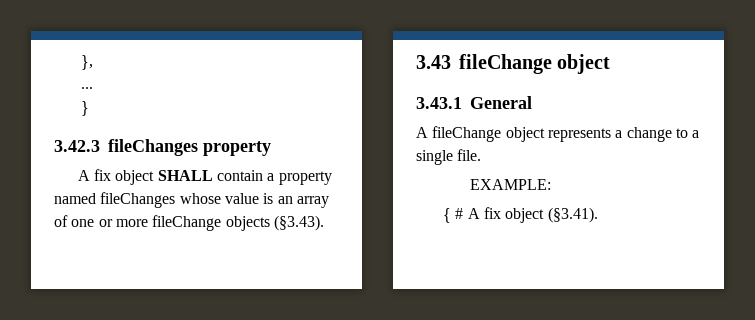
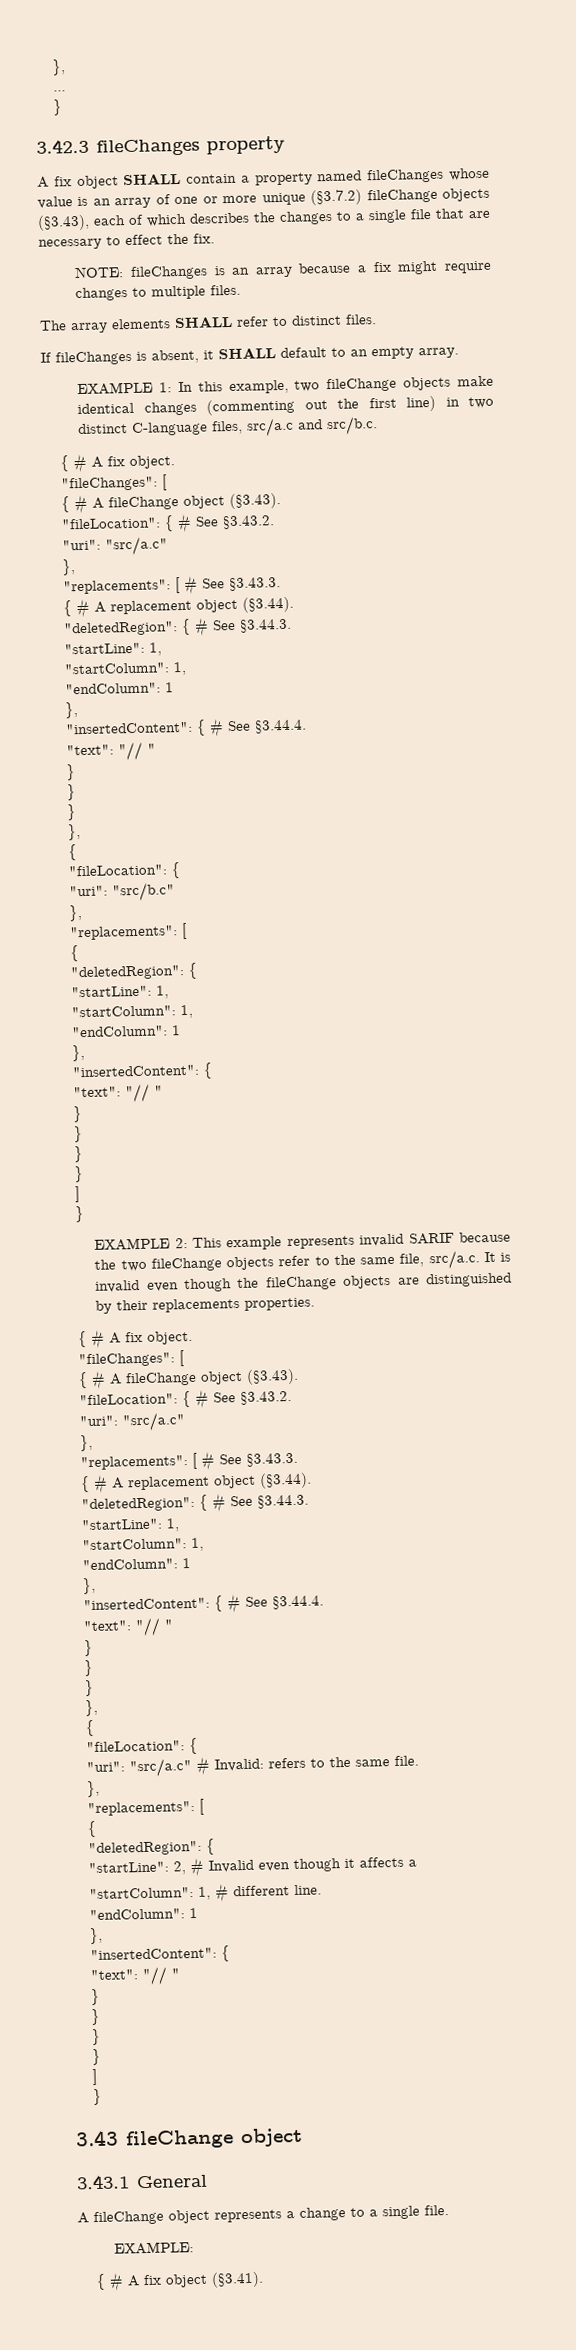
[152,215,324,231] fileChange objects (§3.43). -> [261,187,490,206] [37,208,490,231] [38,233,215,250] [74,260,492,280] [75,284,242,302] [39,314,377,334] [40,346,459,366] [77,375,495,396] [77,395,495,416] [78,416,379,437] [60,453,176,474] [61,474,168,492] [61,492,282,515] [61,513,276,534] [62,536,169,556] [62,559,77,576] [63,575,282,595] [63,596,295,619] [63,617,293,637] [64,642,163,656] [64,661,188,676] [65,682,175,695] [65,702,79,719] [65,718,308,738] [66,741,157,761] [66,764,77,781] [67,784,77,801] [67,804,77,821] [67,824,82,841] [68,844,78,861] [68,862,182,879] [69,882,176,902] [69,905,83,922] [70,922,188,941] [70,945,80,962] [70,962,199,981] [71,985,170,999] [71,1004,194,1019] [72,1025,182,1038] [72,1045,86,1062] [72,1062,214,1079] [73,1083,164,1103] [73,1106,83,1123] [73,1126,84,1143] [74,1146,84,1163] [74,1166,85,1183] [75,1186,81,1203] [75,1206,85,1223] [94,1231,512,1251] [94,1250,511,1272] [95,1272,513,1293] [95,1297,316,1314] [78,1329,194,1349] [78,1350,185,1368] [78,1368,300,1390] [79,1389,293,1409] [79,1412,187,1432] [80,1434,94,1452] [80,1451,299,1471] [80,1472,313,1494] [81,1493,310,1513] [81,1518,181,1532] [82,1537,205,1551] [82,1557,192,1571] [82,1577,97,1595] [83,1594,325,1614] [83,1617,175,1637] [84,1639,94,1657] [84,1659,94,1677] [85,1679,95,1697] [85,1699,99,1717] [85,1719,96,1737] [86,1737,199,1755] [86,1755,420,1778] [87,1780,101,1798] [87,1798,205,1817] [87,1820,98,1838] [88,1838,216,1857] [88,1856,418,1878] [89,1883,323,1903] [89,1907,199,1921] [89,1927,104,1945] [90,1945,231,1962] [90,1966,181,1986] [91,1988,101,2006] [91,2008,101,2026] [91,2028,102,2046] [92,2048,102,2066] [92,2068,99,2086] [93,2088,103,2106] unique (§3.7.2) fileChange objects (§3.43), each of which describes the changes to a single file that are necessary to effect the fix. // NOTE: fileChanges is an array because a fix might require changes to multiple files. // The array elements SHALL refer to distinct files. // If fileChanges is absent, it SHALL default to an empty array. // EXAMPLE 1: In this example, two fileChange objects make identical changes (commenting out the first line) in two distinct C-language files, src/a.c and src/b.c. // { # A fix object. // "fileChanges": [ // { # A fileChange object (§3.43). // "fileLocation": { # See §3.43.2. // "uri": "src/a.c" // }, // "replacements": [ # See §3.43.3. // { # A replacement object (§3.44). // "deletedRegion": { # See §3.44.3. // "startLine": 1, // "startColumn": 1, // "endColumn": 1 // }, // "insertedContent": { # See §3.44.4. // "text": "// " // } // } // } // }, // { // "fileLocation": { // "uri": "src/b.c" // }, // "replacements": [ // { // "deletedRegion": { // "startLine": 1, // "startColumn": 1, // "endColumn": 1 // }, // "insertedContent": { // "text": "// " // } // } // } // } // ] // } // EXAMPLE 2: This example represents invalid SARIF because the two fileChange objects refer to the same file, src/a.c. It is invalid even though the fileChange objects are distinguished by their replacements properties. // { # A fix object. // "fileChanges": [ // { # A fileChange object (§3.43). // "fileLocation": { # See §3.43.2. // "uri": "src/a.c" // }, // "replacements": [ # See §3.43.3. // { # A replacement object (§3.44). // "deletedRegion": { # See §3.44.3. // "startLine": 1, // "startColumn": 1, // "endColumn": 1 // }, // "insertedContent": { # See §3.44.4. // "text": "// " // } // } // } // }, // { // "fileLocation": { // "uri": "src/a.c" # Invalid: refers to the same file. // }, // "replacements": [ // { // "deletedRegion": { // "startLine": 2, # Invalid even though it affects a // "startColumn": 1, # different line. // "endColumn": 1 // }, // "insertedContent": { // "text": "// " // } // } // } // } // ] // }

